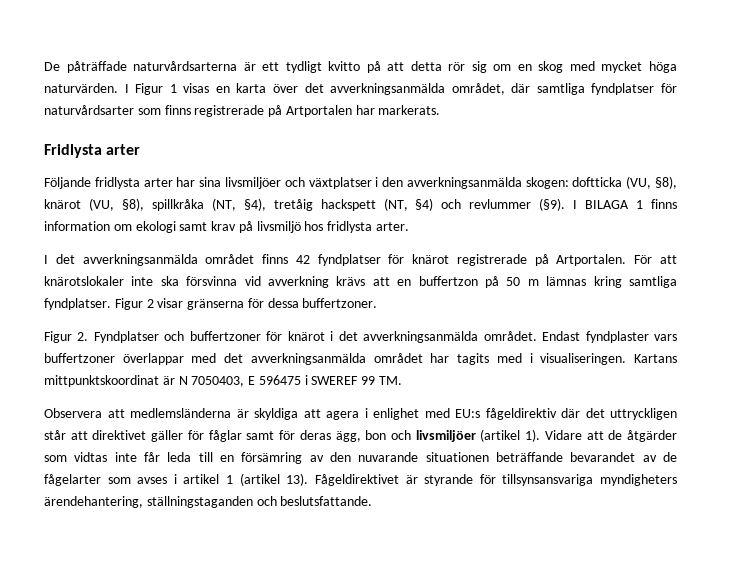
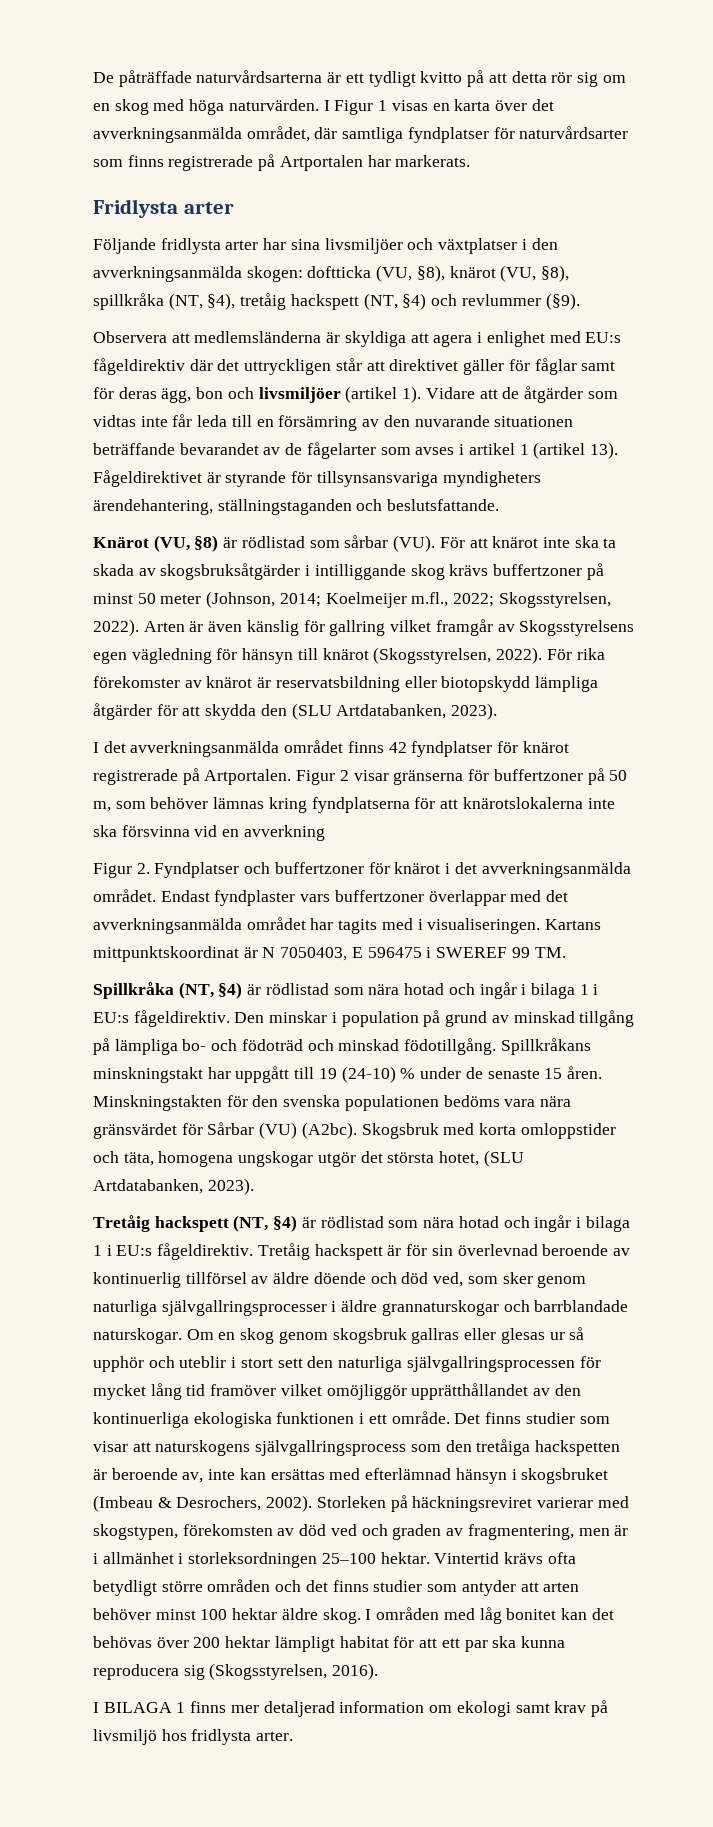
[601,61,643,73] mycket -> (185, 105) none
[573,199,677,209] [44,221,410,233] [44,254,677,266] [44,276,677,288] [44,298,378,310] [44,331,677,343] [44,353,678,365] [44,375,403,387] I BILAGA 1 finns information om ekologi samt krav på livsmiljö hos fridlysta arter. // I det avverkningsanmälda området finns 42 fyndplatser för knärot registrerade på Artportalen. För att knärotslokaler inte ska försvinna vid avverkning krävs att en buffertzon på 50 m lämnas kring samtliga fyndplatser. Figur 2 visar gränserna för dessa buffertzoner. // Figur 2. Fyndplatser och buffertzoner för knärot i det avverkningsanmälda området. Endast fyndplaster vars buffertzoner överlappar med det avverkningsanmälda området har tagits med i visualiseringen. Kartans mittpunktskoordinat är N 7050403, E 596475 i SWEREF 99 TM. -> (580, 301) none
(373, 501) none -> [93,535,617,552] [93,563,604,580] [93,591,611,608] [93,619,635,636] [93,647,605,664] [93,676,599,692] [93,703,498,720] [93,740,569,757] [93,768,628,785] [93,797,615,813] [93,825,325,841] [93,862,631,878] [93,889,569,906] [93,917,602,934] [93,946,566,962] [93,982,599,999] [93,1010,635,1027] [93,1038,591,1055] [93,1066,602,1083] [93,1095,572,1111] [93,1122,616,1139] [93,1150,524,1167] [93,1178,254,1195] [93,1215,630,1232] [93,1243,630,1260] [93,1272,587,1288] [93,1300,629,1316] [93,1327,585,1344] [93,1356,601,1372] [93,1383,581,1400] [93,1411,610,1428] [93,1439,621,1456] [93,1468,609,1484] [93,1495,629,1512] [93,1524,629,1540] [93,1552,576,1568] [93,1579,580,1596] [93,1607,614,1624] [93,1636,565,1652] [93,1663,379,1680] [93,1700,608,1717] [93,1729,294,1745] // Knärot (VU, §8) är rödlistad som sårbar (VU). För att knärot inte ska ta skada av skogsbruksåtgärder i intilliggande skog krävs buffertzoner på minst 50 meter (Johnson, 2014; Koelmeijer m.fl., 2022; Skogsstyrelsen, 2022). Arten är även känslig för gallring vilket framgår av Skogsstyrelsens egen vägledning för hänsyn till knärot (Skogsstyrelsen, 2022). För rika förekomster av knärot är reservatsbildning eller biotopskydd lämpliga åtgärder för att skydda den (SLU Artdatabanken, 2023). // I det avverkningsanmälda området finns 42 fyndplatser för knärot registrerade på Artportalen. Figur 2 visar gränserna för buffertzoner på 50 m, som behöver lämnas kring fyndplatserna för att knärotslokalerna inte ska försvinna vid en avverkning // Figur 2. Fyndplatser och buffertzoner för knärot i det avverkningsanmälda området. Endast fyndplaster vars buffertzoner överlappar med det avverkningsanmälda området har tagits med i visualiseringen. Kartans mittpunktskoordinat är N 7050403, E 596475 i SWEREF 99 TM. // Spillkråka (NT, §4) är rödlistad som nära hotad och ingår i bilaga 1 i EU:s fågeldirektiv. Den minskar i population på grund av minskad tillgång på lämpliga bo- och födoträd och minskad födotillgång. Spillkråkans minskningstakt har uppgått till 19 (24-10) % under de senaste 15 åren. Minskningstakten för den svenska populationen bedöms vara nära gränsvärdet för Sårbar (VU) (A2bc). Skogsbruk med korta omloppstider och täta, homogena ungskogar utgör det största hotet, (SLU Artdatabanken, 2023). // Tretåig hackspett (NT, §4) är rödlistad som nära hotad och ingår i bilaga 1 i EU:s fågeldirektiv. Tretåig hackspett är för sin överlevnad beroende av kontinuerlig tillförsel av äldre döende och död ved, som sker genom naturliga självgallringsprocesser i äldre grannaturskogar och barrblandade naturskogar. Om en skog genom skogsbruk gallras eller glesas ur så upphör och uteblir i stort sett den naturliga självgallringsprocessen för mycket lång tid framöver vilket omöjliggör upprätthållandet av den kontinuerliga ekologiska funktionen i ett område. Det finns studier som visar att naturskogens självgallringsprocess som den tretåiga hackspetten är beroende av, inte kan ersättas med efterlämnad hänsyn i skogsbruket (Imbeau & Desrochers, 2002). Storleken på häckningsreviret varierar med skogstypen, förekomsten av död ved och graden av fragmentering, men är i allmänhet i storleksordningen 25–100 hektar. Vintertid krävs ofta betydligt större områden och det finns studier som antyder att arten behöver minst 100 hektar äldre skog. I områden med låg bonitet kan det behövas över 200 hektar lämpligt habitat för att ett par ska kunna reproducera sig (Skogsstyrelsen, 2016). // I BILAGA 1 finns mer detaljerad information om ekologi samt krav på livsmiljö hos fridlysta arter.

